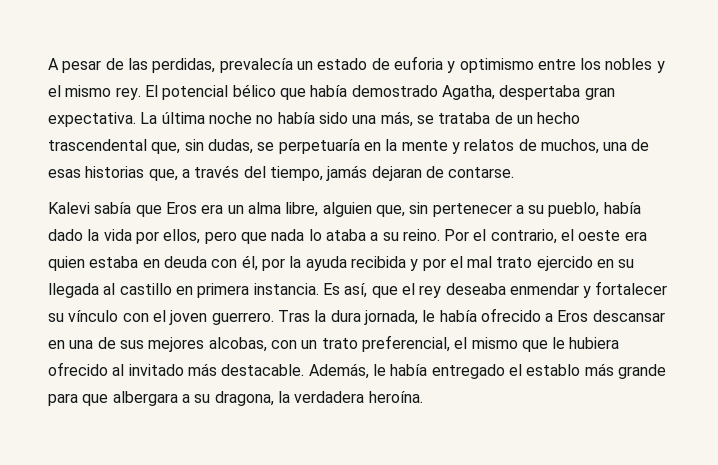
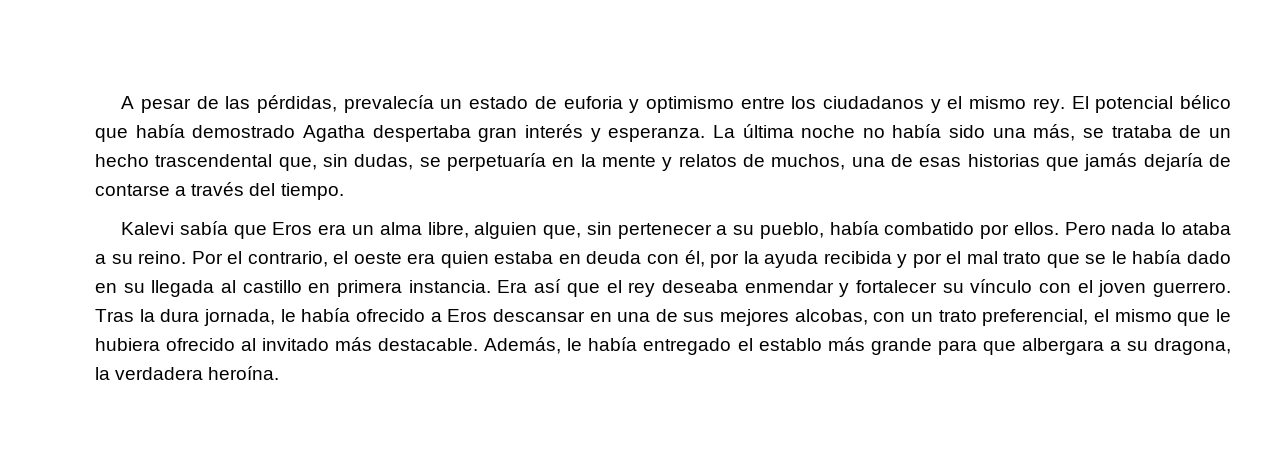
[152,58,216,73] perdidas, -> [256,95,337,113] pérdidas,
[605,58,653,70] nobles -> [823,96,925,109] ciudadanos
[441,85,495,100] Agatha, -> [302,125,365,142] Agatha
[48,112,136,127] expectativa. -> [524,124,706,142] interés y esperanza.
[148,165,515,181] que, a través del tiempo, jamás dejaran de contarse. -> [1046,153,1232,171] [95,182,344,200] que jamás dejaría de contarse a través del tiempo.
[48,229,267,244] dado la vida por ellos, pero que -> [884,222,1106,239] combatido por ellos. Pero
[536,256,593,271] ejercido -> [1046,250,1232,268] que se le había dado
[322,283,368,298] Es así, -> [497,279,562,293] Era así

